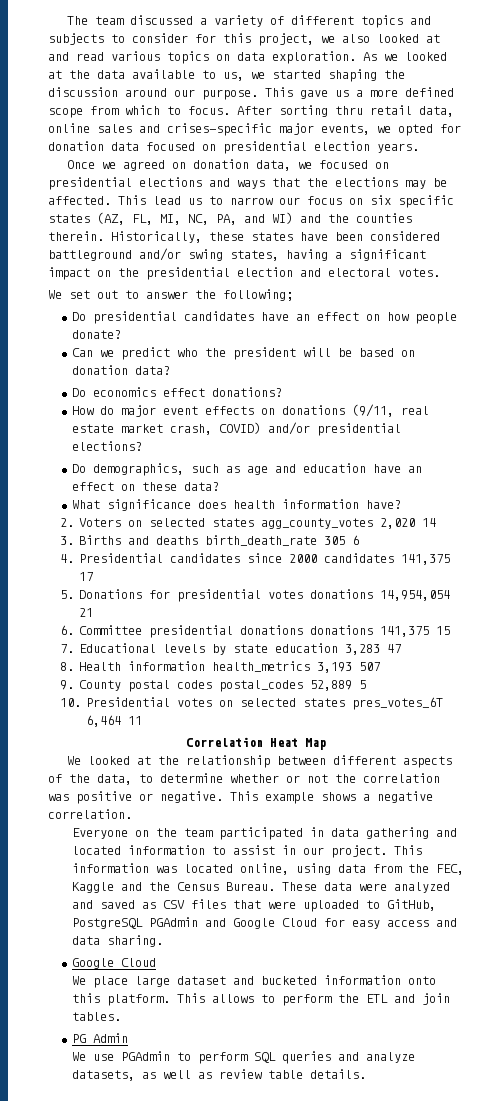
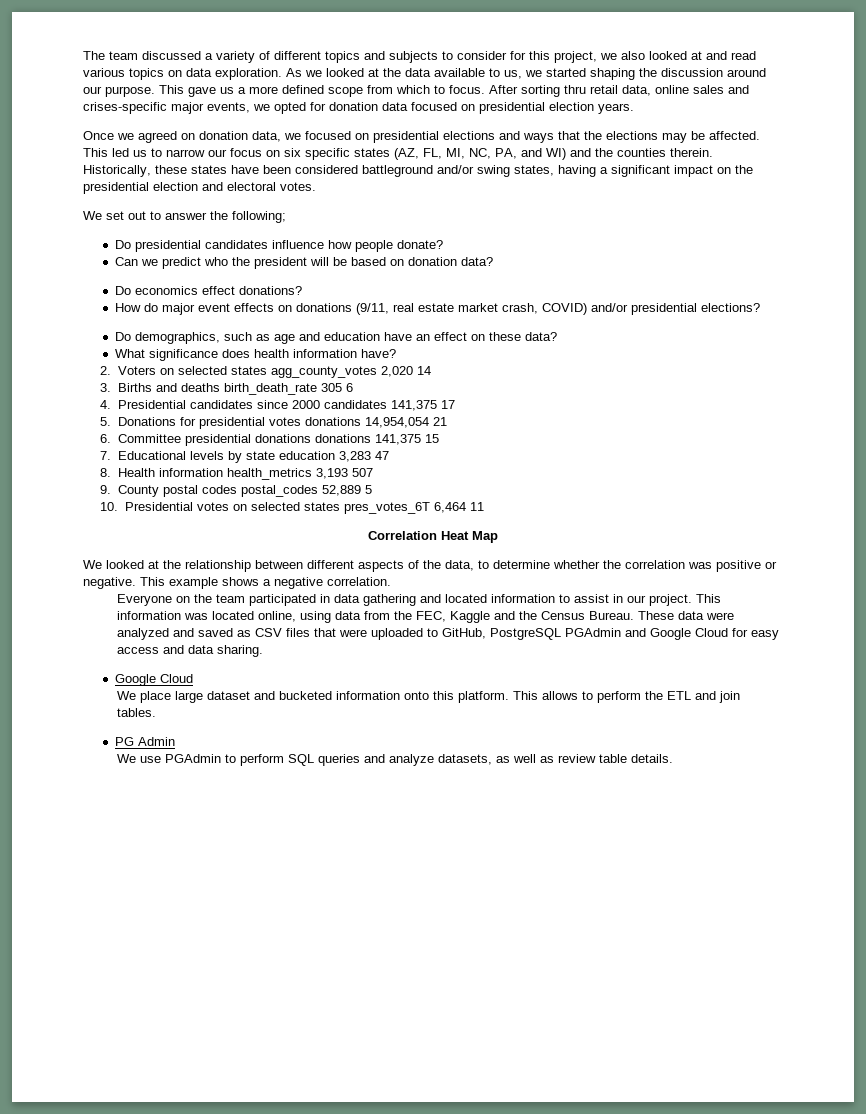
[153,196,181,205] lead -> [112,148,129,157] led
[260,312,380,321] have an effect on -> [271,240,324,249] influence
[286,774,328,783] or not -> (600, 564) none

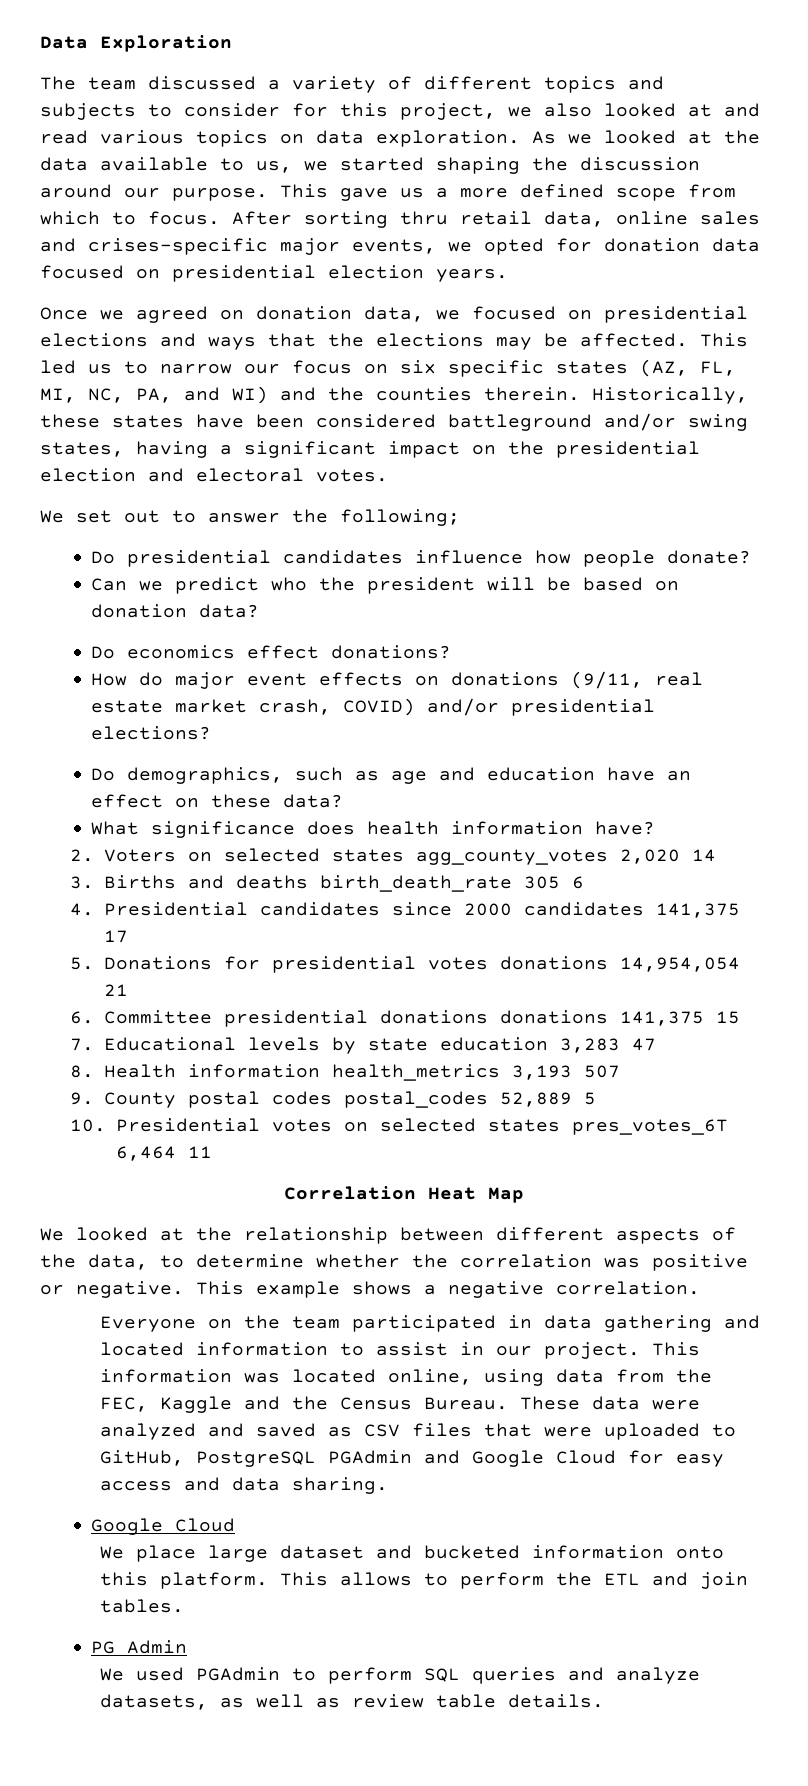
(83, 55) none -> [40,35,232,52] Data Exploration //
[140,756,162,763] use -> [135,1667,184,1681] used

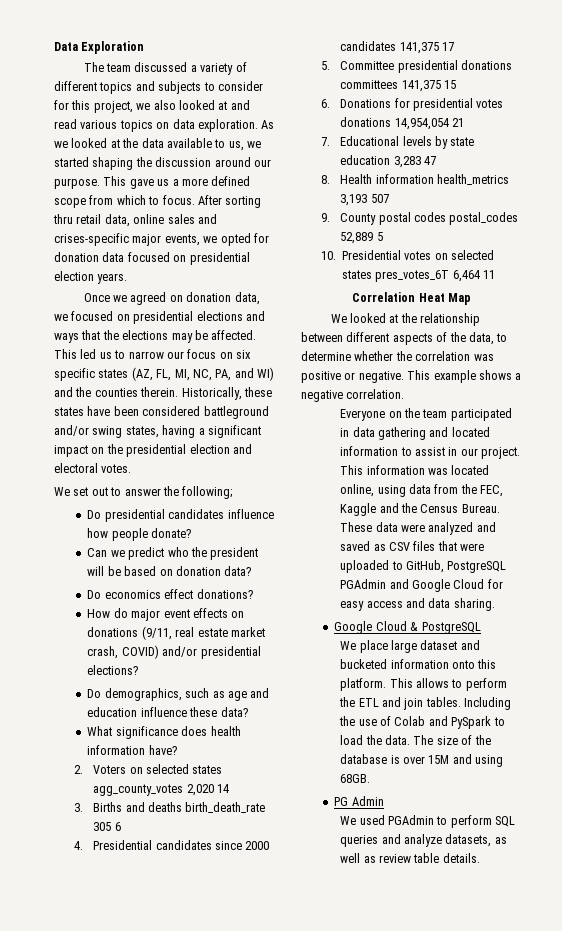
[607,767,692,781] [91,794,200,808] have an effect on -> [140,707,187,717] influence
(94, 963) none -> [340,60,513,73] [340,80,457,92] [320,99,330,108] Committee presidential donations committees 141,375 15 // 6.
[69,1010,740,1027] // 6. Committee presidential donations donations 141,375 15 -> (465, 122) none
(236, 1525) none -> [410,622,481,634] & PostgreSQL
(184, 1606) none -> [464,697,512,710] [339,716,505,729] [340,735,491,745] [340,754,504,767] [340,774,371,783] Including the use of Colab and PySpark to load the data. The size of the database is over 15M and using 68GB.

